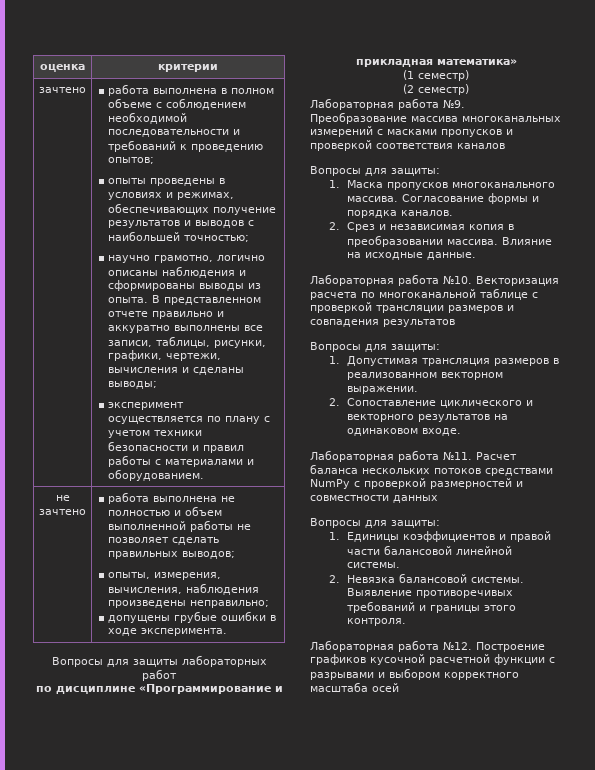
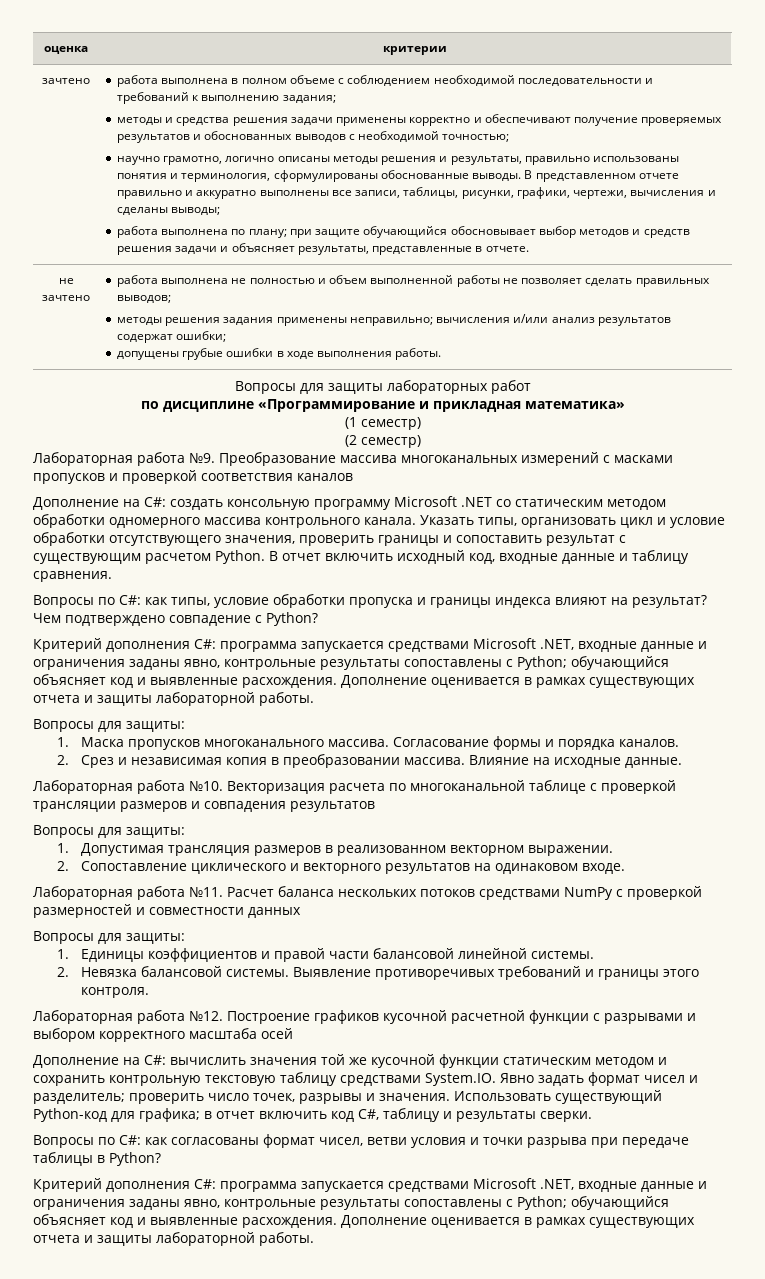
[191,144,264,152] [108,157,155,164] [108,178,226,186] [108,192,235,200] [108,203,277,215] проведению опытов; // опыты проведены в условиях и режимах, обеспечивающих получение -> [201,95,336,103] [116,114,723,126] выполнению задания; // методы и средства решения задачи применены корректно и обеспечивают получение проверяемых
(192, 223) none -> [204,131,293,140] обоснованных
[108,231,181,241] наибольшей -> [358,131,440,142] необходимой
[162,266,247,278] [108,280,262,291] [108,297,149,303] наблюдения и сформированы выводы из опыта. -> [332,156,680,165] [116,170,522,182] методы решения и результаты, правильно использованы понятия и терминология, сформулированы обоснованные выводы.
[108,402,185,410] [108,416,271,424] [108,430,203,438] [108,441,245,453] [108,455,255,467] [108,469,205,481] эксперимент осуществляется по плану с учетом техники безопасности и правил работы с материалами и оборудованием. -> [116,226,690,238] [116,243,529,255] работа выполнена по плану; при защите обучающийся обосновывает выбор методов и средств решения задачи и объясняет результаты, представленные в отчете.
[108,572,222,580] [108,583,260,595] [108,600,270,608] опыты, измерения, вычисления, наблюдения произведены неправильно; -> [116,314,671,326] [116,331,227,343] методы решения задания применены неправильно; вычисления и/или анализ результатов содержат ошибки;
[141,628,228,636] эксперимента. -> [317,348,442,360] выполнения работы.
(505, 146) none -> [33,496,666,510] [33,514,725,528] [33,532,626,546] [33,550,689,564] [33,571,112,582] [33,594,707,608] [33,612,318,626] [33,638,707,652] [33,656,669,670] [33,674,695,688] [33,692,314,706] // Дополнение на C#: создать консольную программу Microsoft .NET со статическим методом обработки одномерного массива контрольного канала. Указать типы, организовать цикл и условие обработки отсутствующего значения, проверить границы и сопоставить результат с существующим расчетом Python. В отчет включить исходный код, входные данные и таблицу сравнения. // Вопросы по C#: как типы, условие обработки пропуска и границы индекса влияют на результат? Чем подтверждено совпадение с Python? // Критерий дополнения C#: программа запускается средствами Microsoft .NET, входные данные и ограничения заданы явно, контрольные результаты сопоставлены с Python; обучающийся объясняет код и выявленные расхождения. Дополнение оценивается в рамках существующих отчета и защиты лабораторной работы.
(399, 687) none -> [33,1054,667,1068] [33,1072,698,1086] [33,1090,662,1104] [33,1108,592,1122] [33,1134,689,1148] [33,1152,161,1166] [33,1178,707,1192] [33,1196,669,1210] [33,1214,695,1228] [33,1232,314,1246] // Дополнение на C#: вычислить значения той же кусочной функции статическим методом и сохранить контрольную текстовую таблицу средствами System.IO. Явно задать формат чисел и разделитель; проверить число точек, разрывы и значения. Использовать существующий Python-код для графика; в отчет включить код C#, таблицу и результаты сверки. // Вопросы по C#: как согласованы формат чисел, ветви условия и точки разрыва при передаче таблицы в Python? // Критерий дополнения C#: программа запускается средствами Microsoft .NET, входные данные и ограничения заданы явно, контрольные результаты сопоставлены с Python; обучающийся объясняет код и выявленные расхождения. Дополнение оценивается в рамках существующих отчета и защиты лабораторной работы.

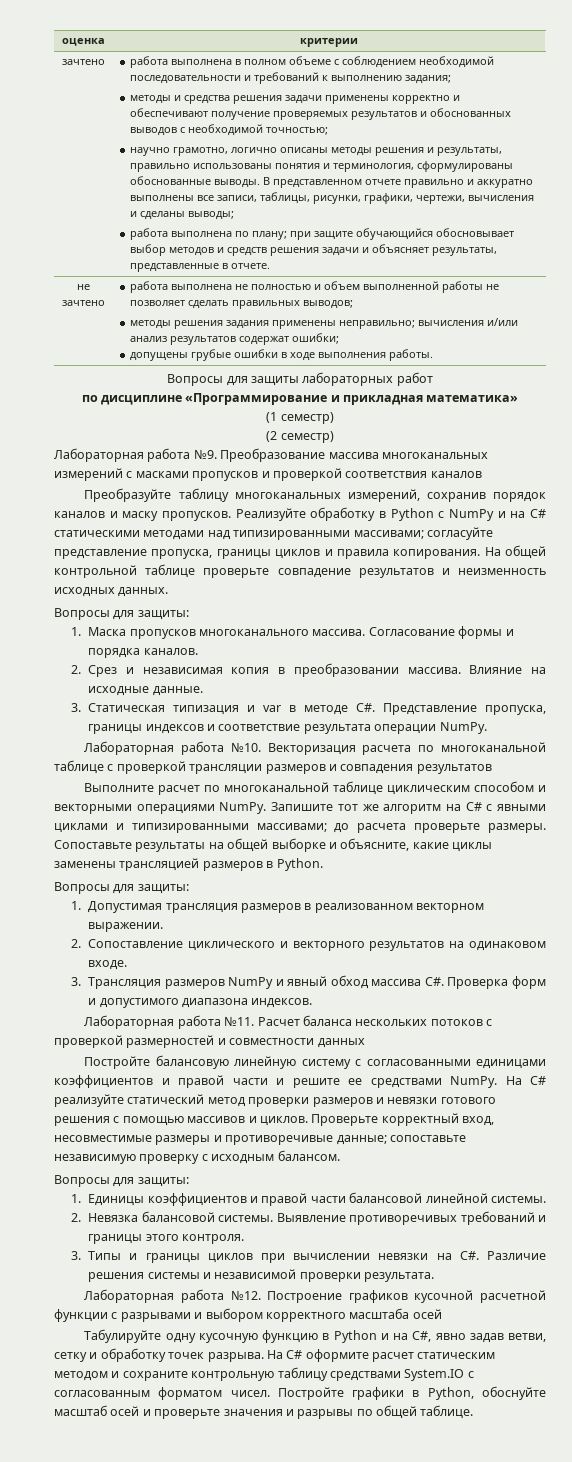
[33,496,666,510] [33,514,725,528] [33,532,626,546] [33,550,689,564] [33,571,112,582] [33,594,707,608] [33,612,318,626] [33,638,707,652] [33,656,669,670] [33,674,695,688] [33,692,314,706] Дополнение на C#: создать консольную программу Microsoft .NET со статическим методом обработки одномерного массива контрольного канала. Указать типы, организовать цикл и условие обработки отсутствующего значения, проверить границы и сопоставить результат с существующим расчетом Python. В отчет включить исходный код, входные данные и таблицу сравнения. // Вопросы по C#: как типы, условие обработки пропуска и границы индекса влияют на результат? Чем подтверждено совпадение с Python? // Критерий дополнения C#: программа запускается средствами Microsoft .NET, входные данные и ограничения заданы явно, контрольные результаты сопоставлены с Python; обучающийся объясняет код и выявленные расхождения. Дополнение оценивается в рамках существующих отчета и защиты лабораторной работы. -> [84,488,546,502] [54,507,547,521] [54,527,493,540] [54,545,546,559] [54,564,546,578] [54,587,169,597] Преобразуйте таблицу многоканальных измерений, сохранив порядок каналов и маску пропусков. Реализуйте обработку в Python с NumPy и на C# статическими методами над типизированными массивами; согласуйте представление пропуска, границы циклов и правила копирования. На общей контрольной таблице проверьте совпадение результатов и неизменность исходных данных.
(683, 762) none -> [71,703,546,715] [88,722,487,734] // 3. Статическая типизация и var в методе C#. Представление пропуска, границы индексов и соответствие результата операции NumPy.
(375, 806) none -> [84,781,546,795] [54,802,546,814] [54,823,546,833] [54,838,492,852] [54,858,323,871] // Выполните расчет по многоканальной таблице циклическим способом и векторными операциями NumPy. Запишите тот же алгоритм на C# с явными циклами и типизированными массивами; до расчета проверьте размеры. Сопоставьте результаты на общей выборке и объясните, какие циклы заменены трансляцией размеров в Python.
(626, 868) none -> [71,975,546,989] [88,998,313,1008] // 3. Трансляция размеров NumPy и явный обход массива C#. Проверка форм и допустимого диапазона индексов.
[479,887,613,900] средствами NumPy -> (483, 1022) none
(301, 912) none -> [84,1055,546,1069] [54,1075,546,1088] [54,1094,496,1107] [54,1113,494,1126] [54,1135,466,1145] [54,1150,340,1164] // Постройте балансовую линейную систему с согласованными единицами коэффициентов и правой части и решите ее средствами NumPy. На C# реализуйте статический метод проверки размеров и невязки готового решения с помощью массивов и циклов. Проверьте корректный вход, несовместимые размеры и противоречивые данные; сопоставьте независимую проверку с исходным балансом.
(150, 992) none -> [71,1251,546,1263] [88,1269,435,1282] // 3. Типы и границы циклов при вычислении невязки на C#. Различие решения системы и независимой проверки результата.
[33,1054,667,1068] [33,1072,698,1086] [33,1090,662,1104] [33,1108,592,1122] [33,1134,689,1148] [33,1152,161,1166] [33,1178,707,1192] [33,1196,669,1210] [33,1214,695,1228] [33,1232,314,1246] Дополнение на C#: вычислить значения той же кусочной функции статическим методом и сохранить контрольную текстовую таблицу средствами System.IO. Явно задать формат чисел и разделитель; проверить число точек, разрывы и значения. Использовать существующий Python-код для графика; в отчет включить код C#, таблицу и результаты сверки. // Вопросы по C#: как согласованы формат чисел, ветви условия и точки разрыва при передаче таблицы в Python? // Критерий дополнения C#: программа запускается средствами Microsoft .NET, входные данные и ограничения заданы явно, контрольные результаты сопоставлены с Python; обучающийся объясняет код и выявленные расхождения. Дополнение оценивается в рамках существующих отчета и защиты лабораторной работы. -> [84,1329,546,1343] [54,1348,496,1362] [54,1367,474,1381] [54,1386,546,1400] [54,1405,474,1419] Табулируйте одну кусочную функцию в Python и на C#, явно задав ветви, сетку и обработку точек разрыва. На C# оформите расчет статическим методом и сохраните контрольную таблицу средствами System.IO с согласованным форматом чисел. Постройте графики в Python, обоснуйте масштаб осей и проверьте значения и разрывы по общей таблице.

